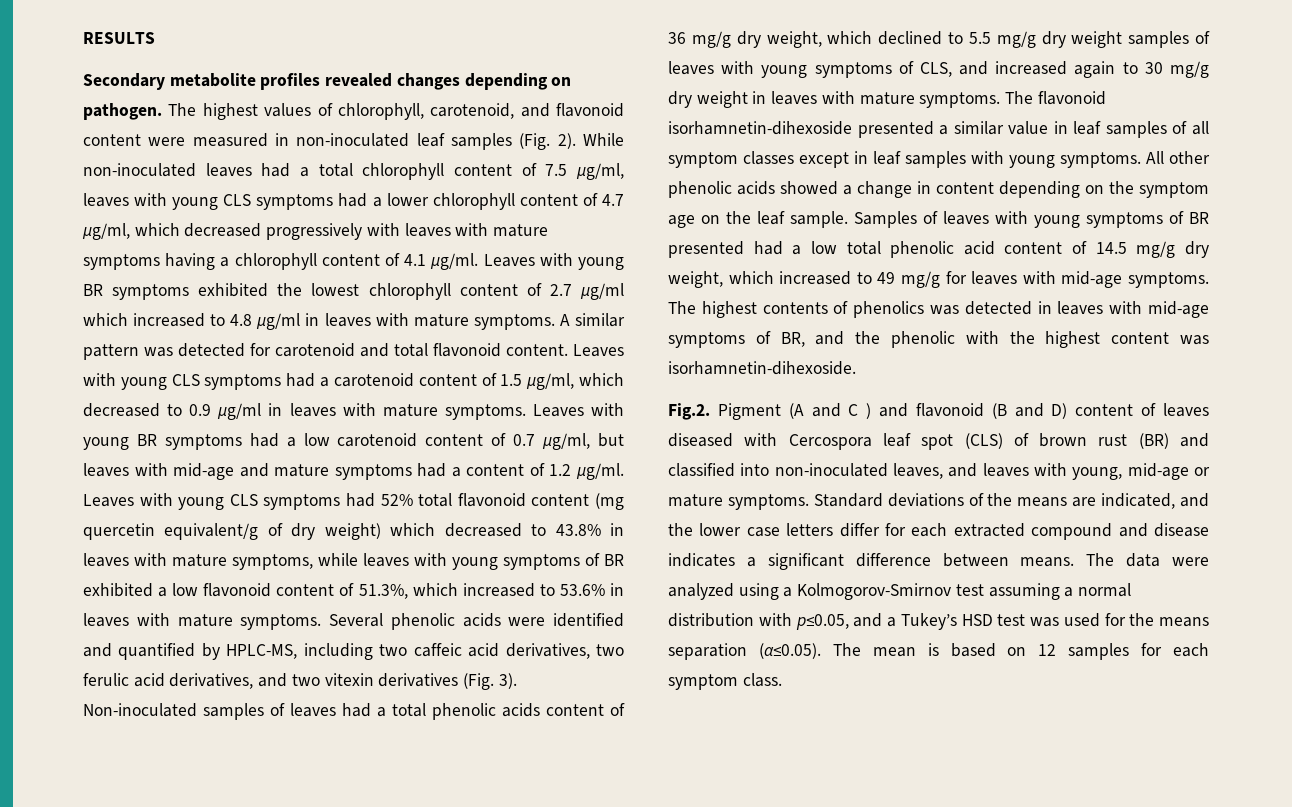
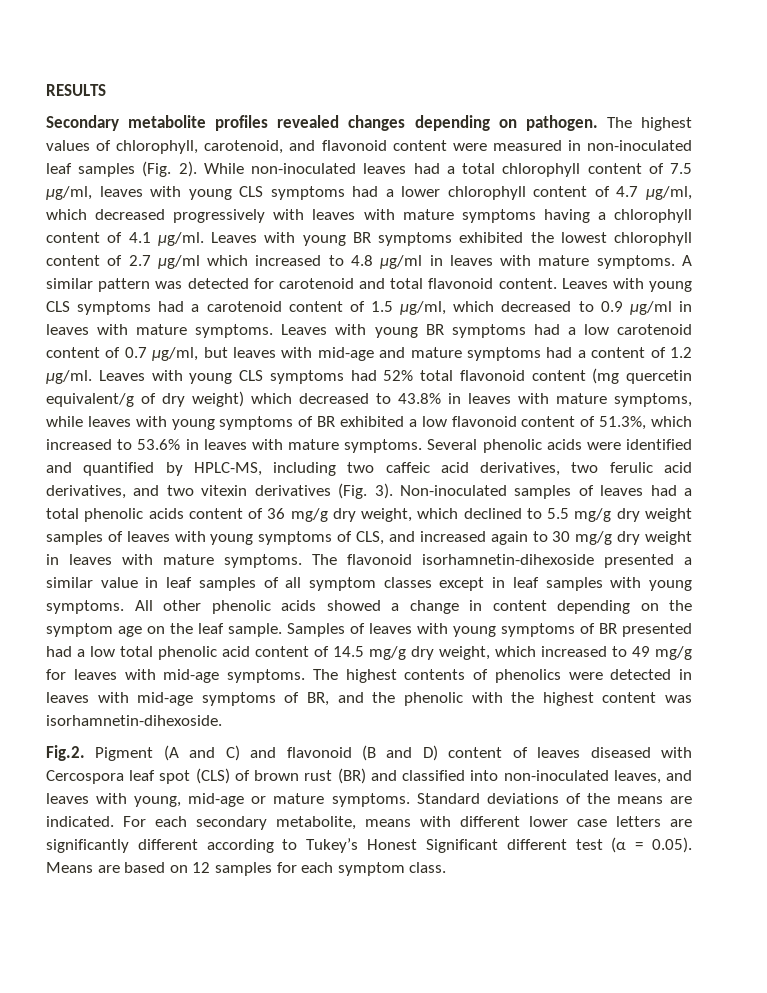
[930,305,959,315] was -> [568,672,603,680] were
[848,403,872,419] C ) -> [225,745,240,761] C)
[1101,493,1209,509] [668,523,1209,540] [668,553,1209,570] [668,583,1132,600] [668,613,1209,630] [668,643,939,660] indicated, and the lower case letters differ for each extracted compound and disease indicates a significant difference between means. The data were analyzed using a Kolmogorov-Smirnov test assuming a normal distribution with p≤0.05, and a Tukey’s HSD test was used for the means separation (α≤0.05). The mean is -> [46,816,692,830] [46,837,693,853] [46,862,120,873] indicated. For each secondary metabolite, means with different lower case letters are significantly different according to Tukey’s Honest Significant different test (α = 0.05). Means are

